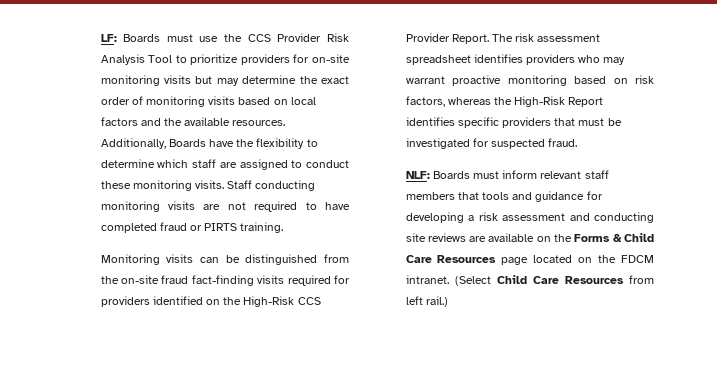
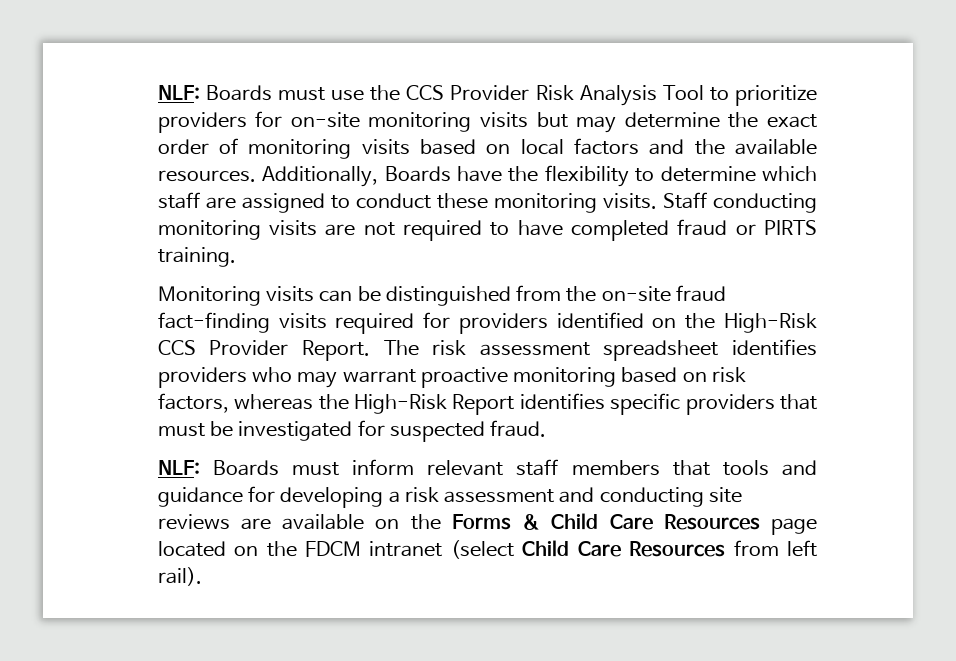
[100,34,117,42] LF: -> [157,85,200,100] NLF:
[405,275,491,286] intranet. (Select -> [369,540,514,559] intranet (select
[425,296,448,307] rail.) -> [157,567,202,586] rail).

